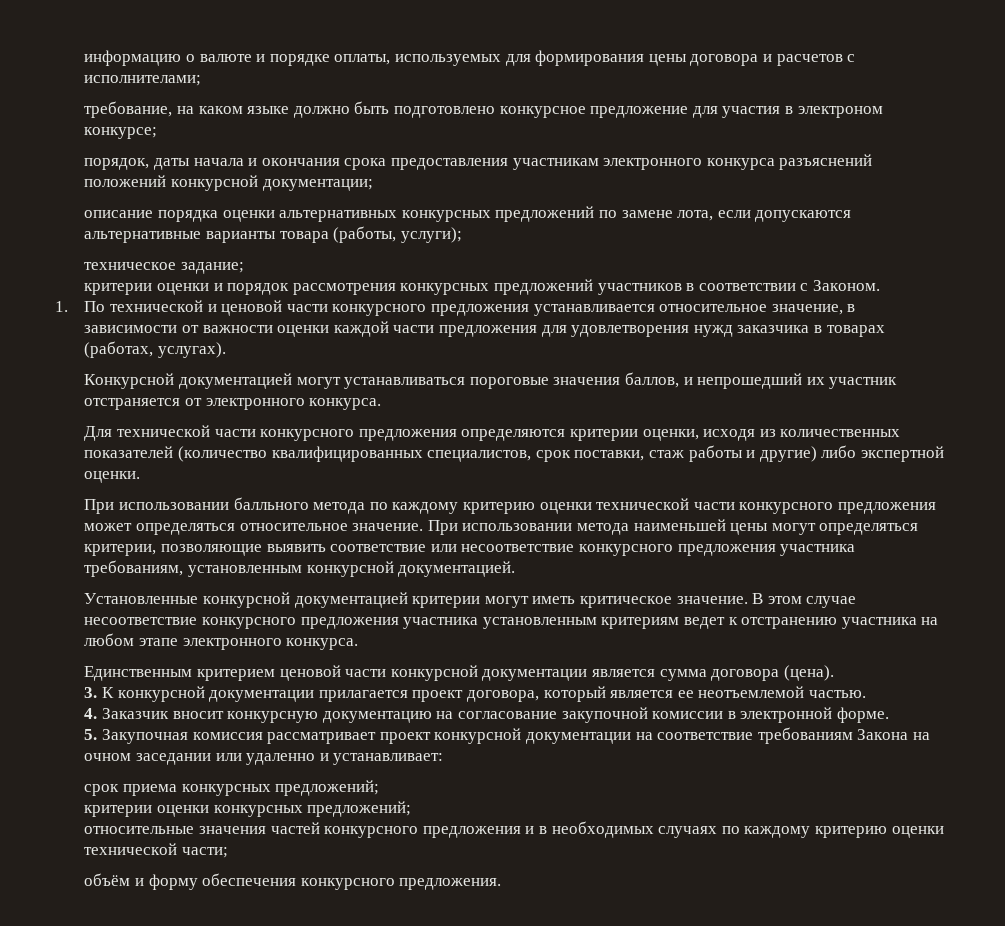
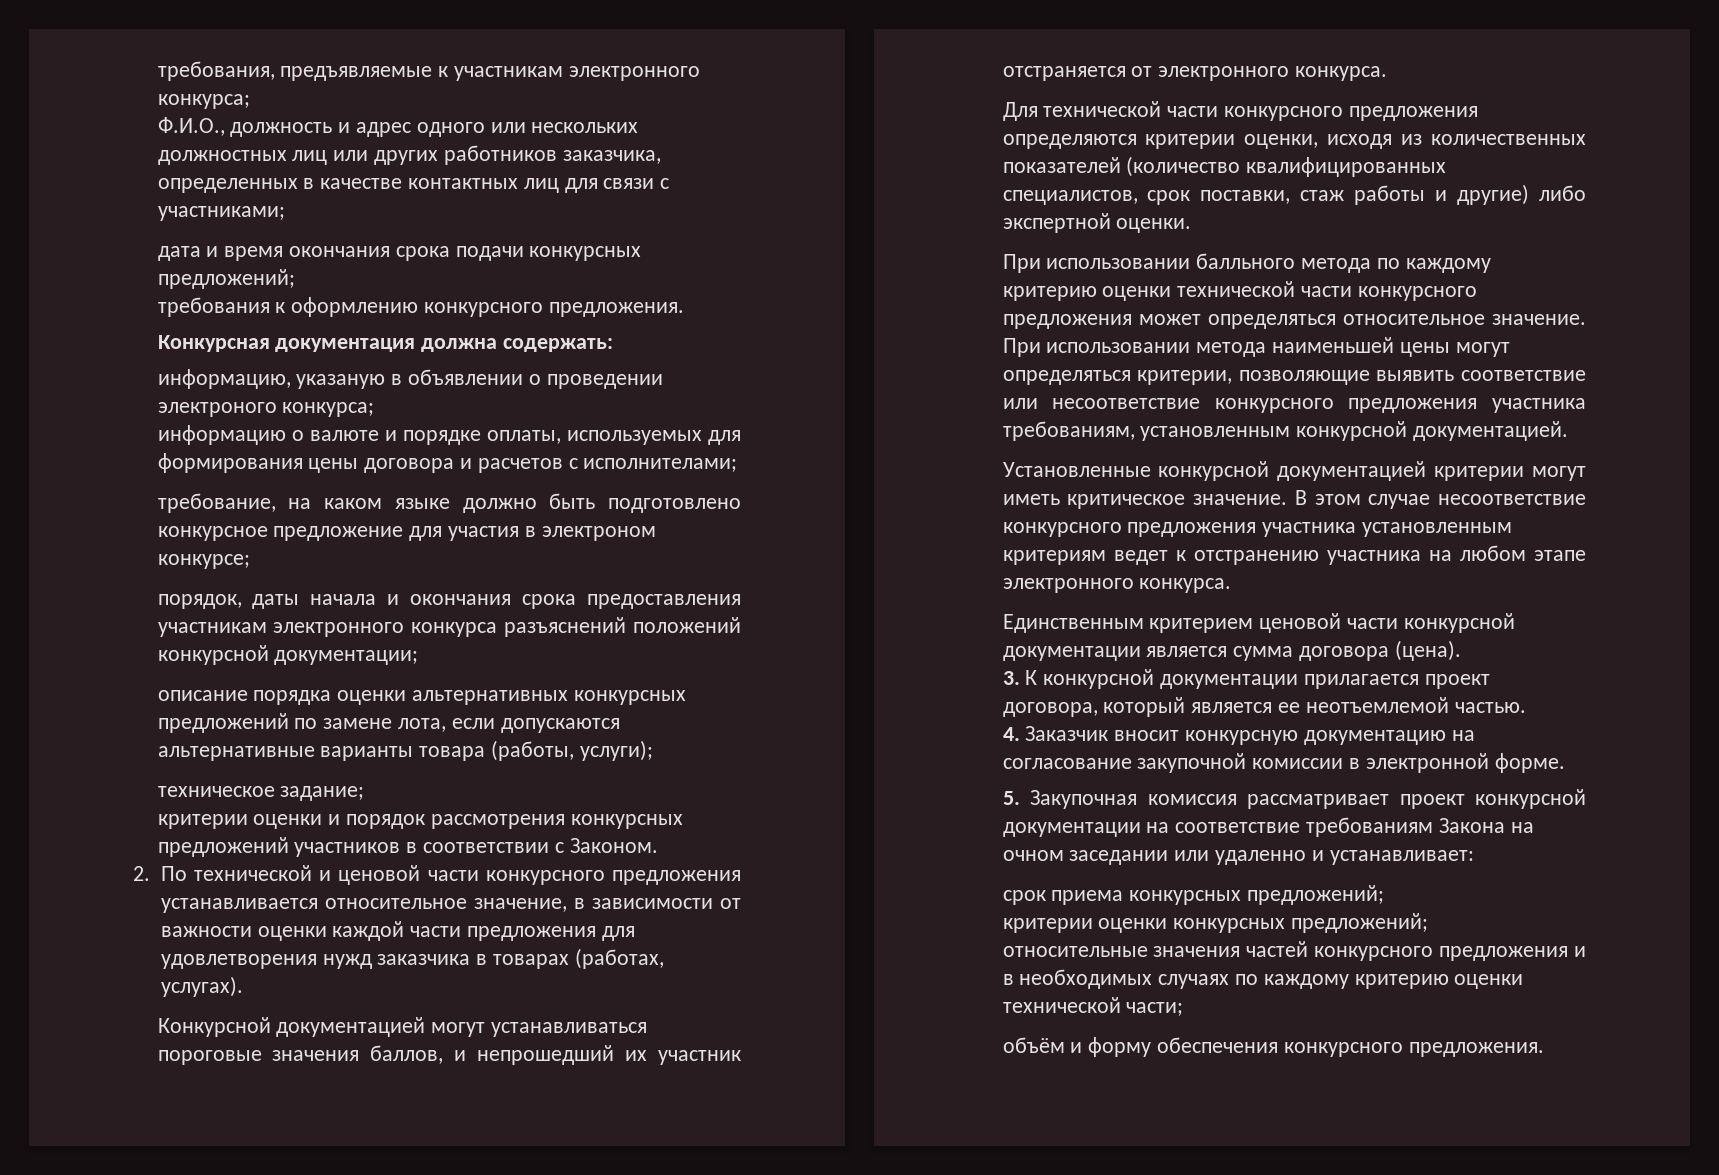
(84, 58) none -> [157,61,700,81] [157,94,250,109] [157,117,639,137] [157,145,661,165] [157,178,670,193] [157,206,285,221] [157,246,642,261] [157,269,295,289] [157,297,684,317] [157,335,613,352] [157,369,663,389] [157,402,375,417] требования, предъявляемые к участникам электронного конкурса; // Ф.И.О., должность и адрес одного или нескольких должностных лиц или других работников заказчика, определенных в качестве контактных лиц для связи с участниками; // дата и время окончания срока подачи конкурсных предложений; // требования к оформлению конкурсного предложения. // Конкурсная документация должна содержать: // информацию, указаную в объявлении о проведении электроного конкурса; //
[55,301,68,312] 1. -> [133,866,150,881] 2.

